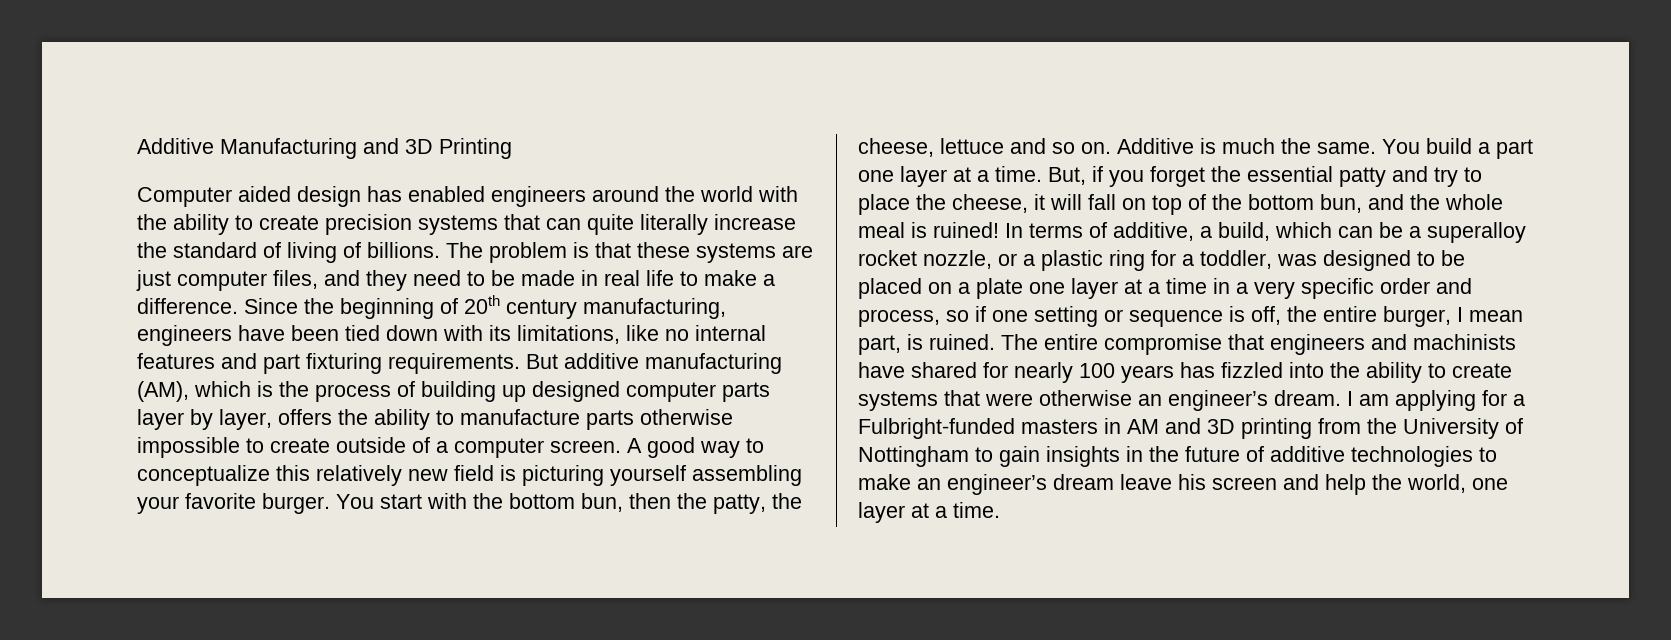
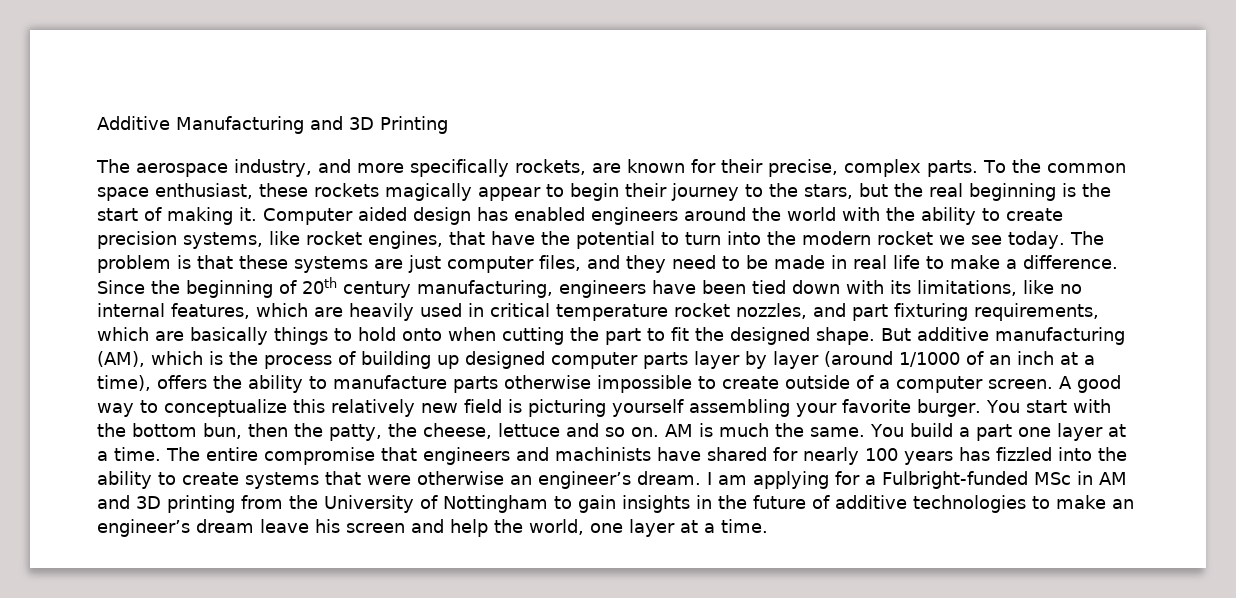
(512, 148) none -> [96,159,1126,177] [97,183,1111,201] [97,207,257,225] The aerospace industry, and more specifically rockets, are known for their precise, complex parts. To the common space enthusiast, these rockets magically appear to begin their journey to the stars, but the real beginning is the start of making it.
[418,214,796,235] [137,242,440,263] systems that can quite literally increase the standard of living of billions. -> [183,231,1065,249] systems, like rocket engines, that have the potential to turn into the modern rocket we see today.
[137,353,520,374] features and part fixturing requirements. -> [171,303,1099,321] [97,327,875,345] features, which are heavily used in critical temperature rocket nozzles, and part fixturing requirements, which are basically things to hold onto when cutting the part to fit the designed shape.
[219,409,272,430] layer, -> [773,351,1095,369] [97,375,151,391] layer (around 1/1000 of an inch at a time),
[1117,138,1194,154] Additive -> [665,424,693,437] AM
[1048,166,1482,187] [858,194,1503,215] [858,222,1526,243] [858,250,1465,271] [858,278,1472,299] [858,306,1523,327] [858,334,995,355] But, if you forget the essential patty and try to place the cheese, it will fall on top of the bottom bun, and the whole meal is ruined! In terms of additive, a build, which can be a superalloy rocket nozzle, or a plastic ring for a toddler, was designed to be placed on a plate one layer at a time in a very specific order and process, so if one setting or sequence is off, the entire burger, I mean part, is ruined. -> (161, 454) none
[1021,419,1098,434] masters -> [1033,472,1071,485] MSc

